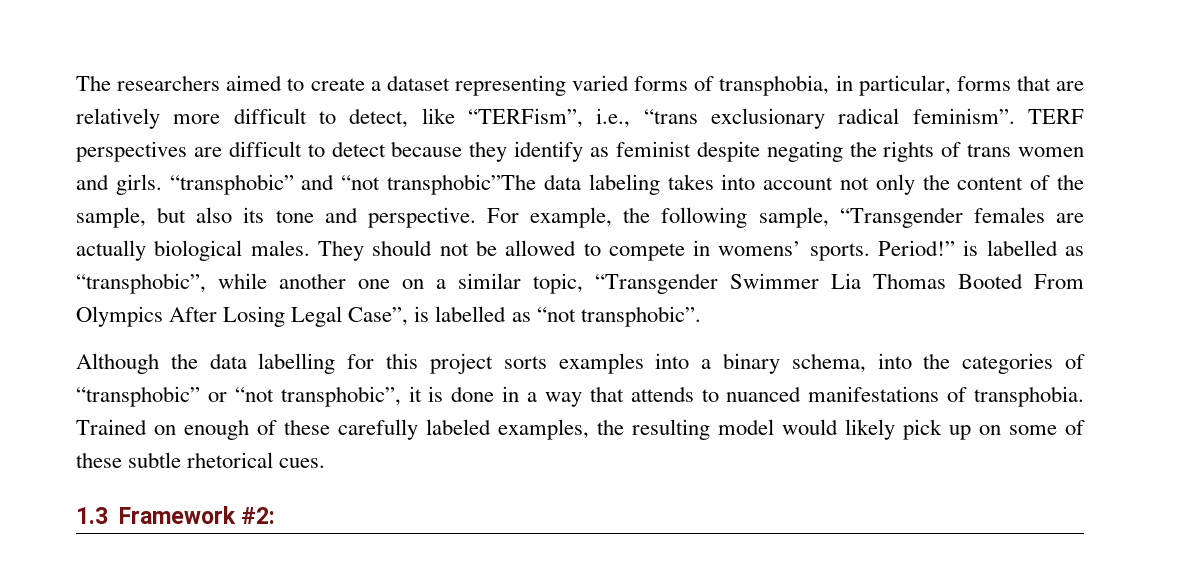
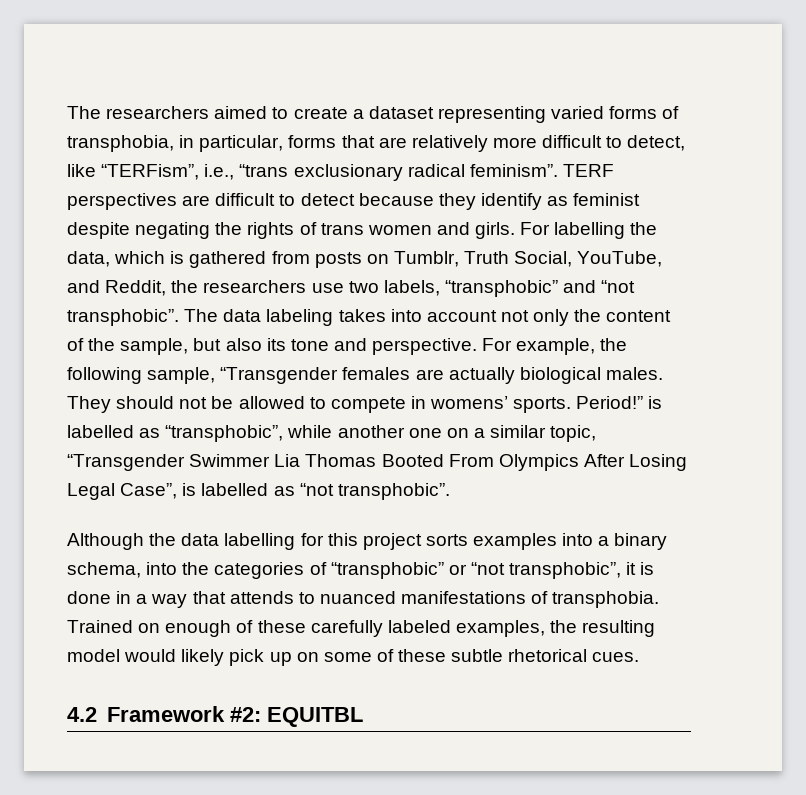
(162, 184) none -> [520,222,658,239] [67,251,663,268] [67,280,440,296] For labelling the data, which is gathered from posts on Tumblr, Truth Social, YouTube, and Reddit, the researchers use two labels,
[387,174,537,195] transphobic”The -> [67,309,219,326] transphobic”. The
[76,507,108,524] 1.3 -> [67,707,97,722] 4.2
(276, 515) none -> [266,707,363,727] EQUITBL

